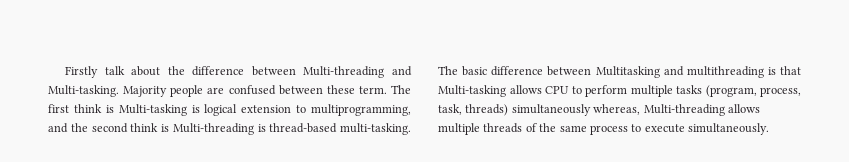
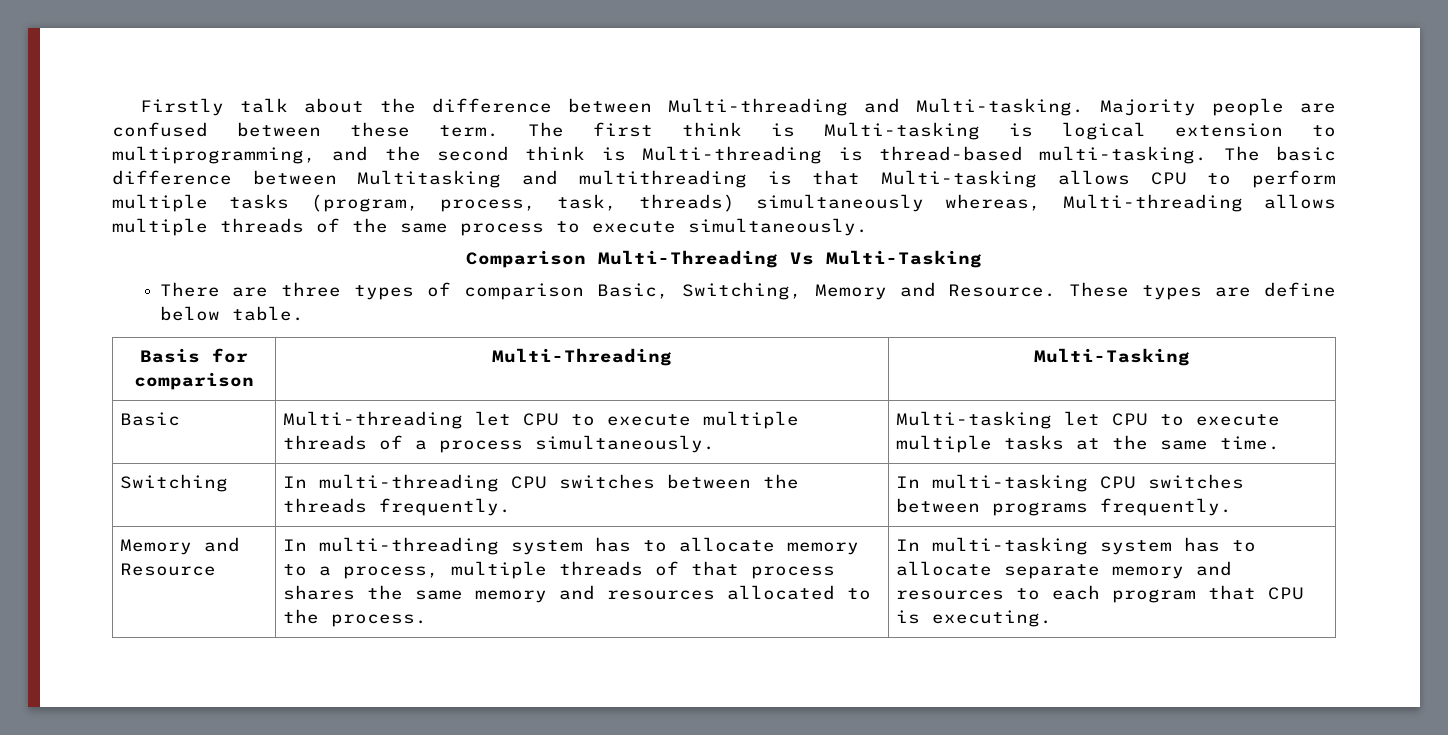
(769, 129) none -> [466,250,982,268] [159,282,1336,300] [159,306,304,321] [140,348,248,363] [134,372,254,390] [492,348,672,366] [1034,348,1190,366] [119,412,180,426] [282,411,799,429] [282,435,715,453] [895,411,1280,429] [895,435,1280,453] [119,474,228,492] [282,474,799,492] [282,498,511,516] [895,474,1244,492] [895,498,1232,516] [119,537,240,555] [119,563,216,576] [282,537,859,555] [282,561,835,579] [282,585,871,603] [282,609,427,627] [895,537,1256,555] [895,561,1232,579] [895,585,1304,603] [895,610,1052,627] // Comparison Multi-Threading Vs Multi-Tasking // There are three types of comparison Basic, Switching, Memory and Resource. These types are define below table. // Basis for comparison | Multi-Threading | Multi-Tasking // Basic | Multi-threading let CPU to execute multiple threads of a process simultaneously. | Multi-tasking let CPU to execute multiple tasks at the same time. // Switching | In multi-threading CPU switches between the threads frequently. | In multi-tasking CPU switches between programs frequently. // Memory and Resource | In multi-threading system has to allocate memory to a process, multiple threads of that process shares the same memory and resources allocated to the process. | In multi-tasking system has to allocate separate memory and resources to each program that CPU is executing.

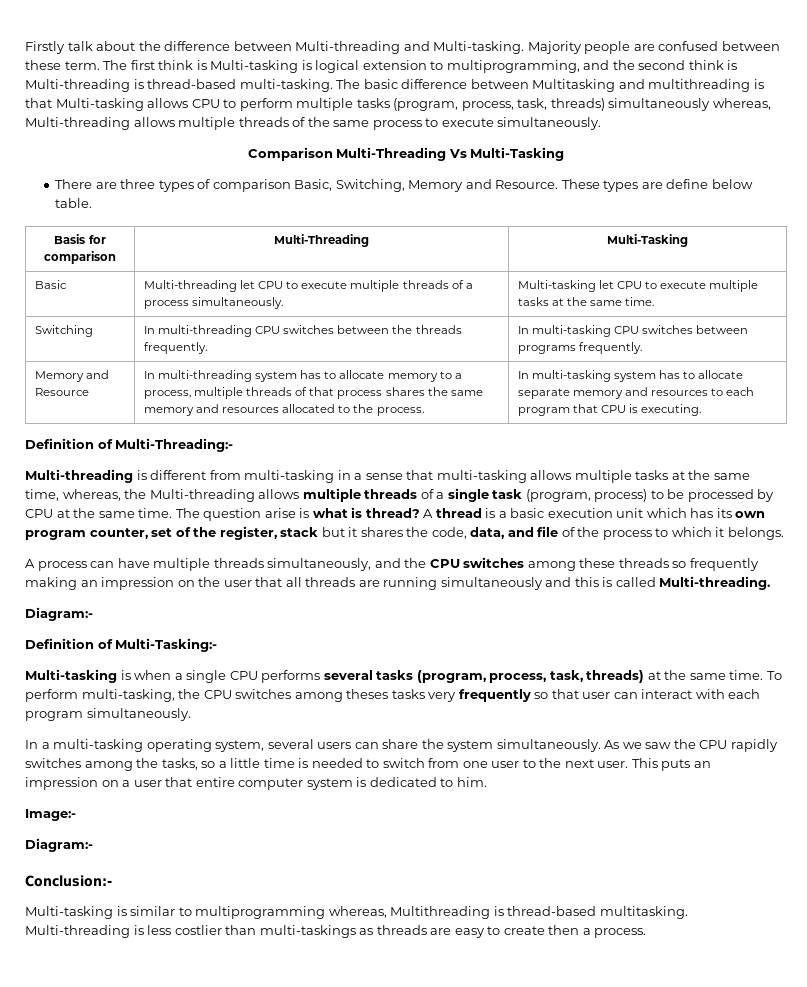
(1052, 618) none -> [25,438,234,452] [25,469,750,483] [25,488,775,502] [25,507,766,521] [25,526,784,540] [25,557,759,571] [25,576,771,590] [25,607,93,621] [25,638,218,652] [25,669,782,683] [25,689,761,702] [25,708,191,721] [25,739,778,752] [25,758,711,771] [25,777,487,790] [25,809,76,821] [25,838,93,852] [25,875,112,887] [25,906,688,919] [25,925,647,938] // Definition of Multi-Threading:- // Multi-threading is different from multi-tasking in a sense that multi-tasking allows multiple tasks at the same time, whereas, the Multi-threading allows multiple threads of a single task (program, process) to be processed by CPU at the same time. The question arise is what is thread? A thread is a basic execution unit which has its own program counter, set of the register, stack but it shares the code, data, and file of the process to which it belongs. // A process can have multiple threads simultaneously, and the CPU switches among these threads so frequently making an impression on the user that all threads are running simultaneously and this is called Multi-threading. // Diagram:- // Definition of Multi-Tasking:- // Multi-tasking is when a single CPU performs several tasks (program, process, task, threads) at the same time. To perform multi-tasking, the CPU switches among theses tasks very frequently so that user can interact with each program simultaneously. // In a multi-tasking operating system, several users can share the system simultaneously. As we saw the CPU rapidly switches among the tasks, so a little time is needed to switch from one user to the next user. This puts an impression on a user that entire computer system is dedicated to him. // Image:- // Diagram:- // Conclusion:- // Multi-tasking is similar to multiprogramming whereas, Multithreading is thread-based multitasking. Multi-threading is less costlier than multi-taskings as threads are easy to create then a process.

